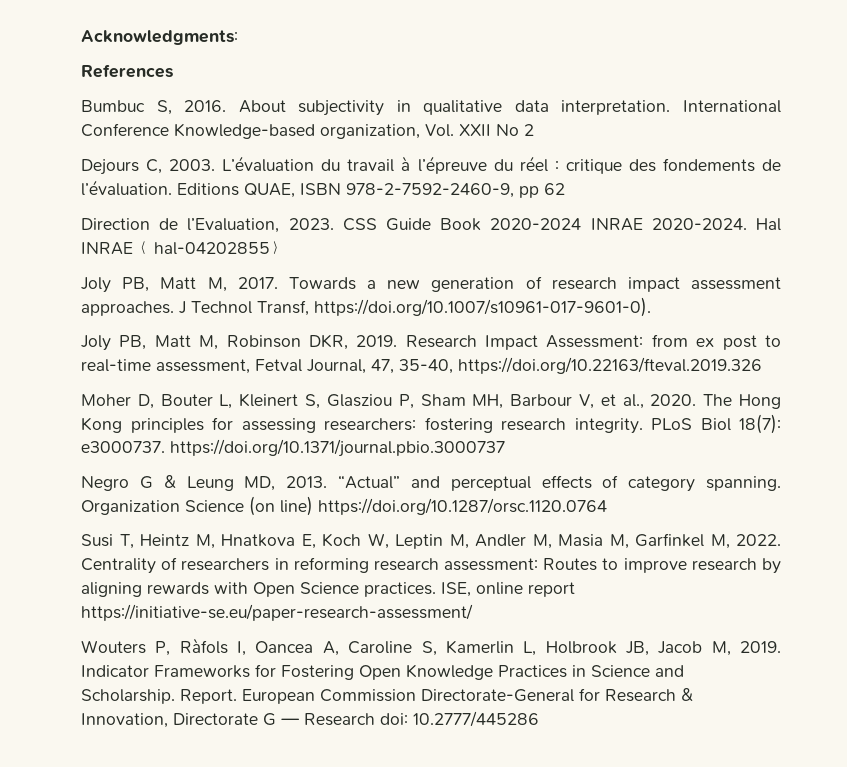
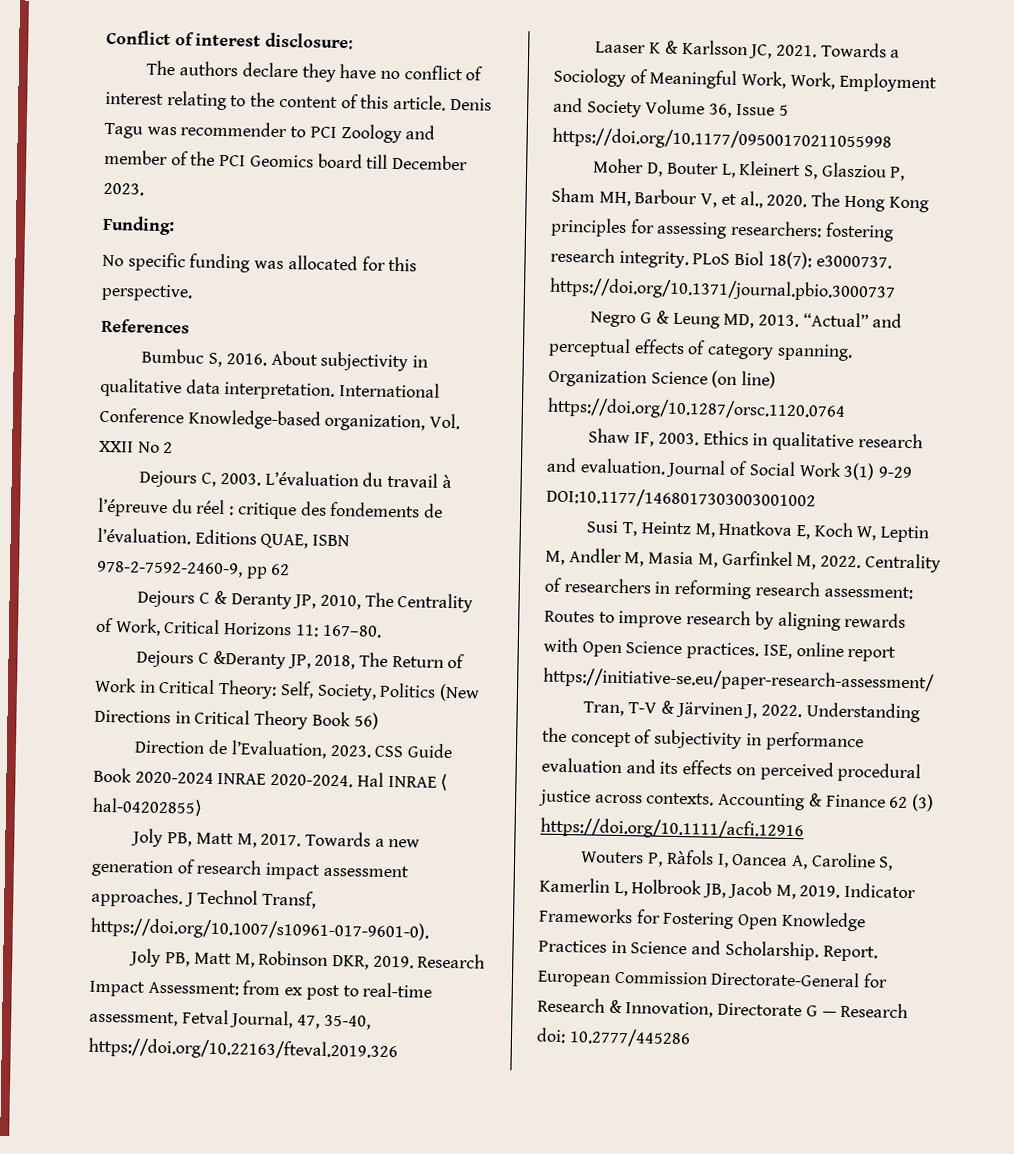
[81,30,238,45] Acknowledgments: -> [106,29,354,50] [146,60,484,82] [105,90,492,111] [104,121,436,144] [104,149,469,171] [103,182,144,196] [102,215,175,236] [102,252,418,273] [101,283,193,302] Conflict of interest disclosure: // The authors declare they have no conflict of interest relating to the content of this article. Denis Tagu was recommender to PCI Zoology and member of the PCI Geomics board till December 2023. // Funding: // No specific funding was allocated for this perspective.
(565, 189) none -> [137,590,474,613] [95,617,382,638] [136,650,466,670] [94,677,481,702] [94,709,379,730] // Dejours C & Deranty JP, 2010, The Centrality of Work, Critical Horizons 11: 167–80. // Dejours C &Deranty JP, 2018, The Return of Work in Critical Theory: Self, Society, Politics (New Directions in Critical Theory Book 56)
(762, 365) none -> [595,39,901,59] [553,67,937,93] [553,97,789,118] [552,127,892,152] // Laaser K & Karlsson JC, 2021. Towards a Sociology of Meaningful Work, Work, Employment and Society Volume 36, Issue 5 https://doi.org/10.1177/09500170211055998
(607, 506) none -> [588,428,923,452] [546,457,913,481] [546,487,816,510] // Shaw IF, 2003. Ethics in qualitative research and evaluation. Journal of Social Work 3(1) 9-29 DOI:10.1177/1468017303003001002
(473, 612) none -> [583,700,920,723] [542,727,864,752] [541,757,922,783] [538,789,935,812] [540,817,804,841] // Tran, T-V & Järvinen J, 2022. Understanding the concept of subjectivity in performance evaluation and its effects on perceived procedural justice across contexts. Accounting & Finance 62 (3) https://doi.org/10.1111/acfi.12916

